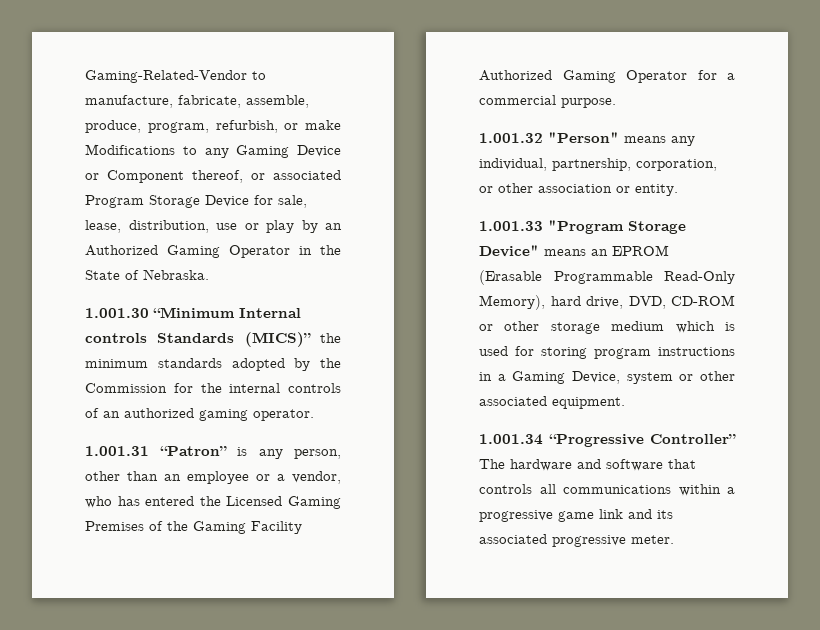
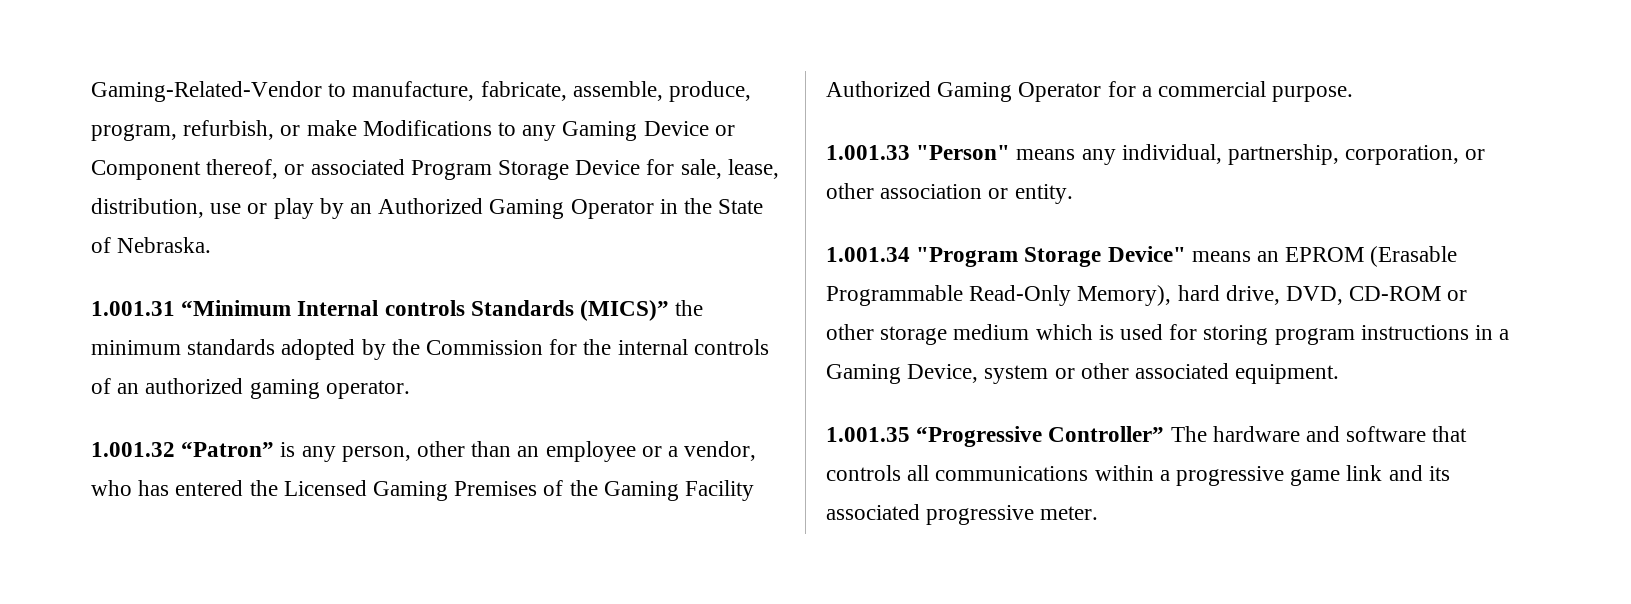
[85,308,149,318] 1.001.30 -> [91,301,175,316] 1.001.31
[85,446,149,456] 1.001.31 -> [91,442,175,457] 1.001.32
[479,133,543,143] 1.001.32 -> [826,145,910,160] 1.001.33
[479,221,543,231] 1.001.33 -> [826,247,910,262] 1.001.34
[479,434,543,445] 1.001.34 -> [826,427,910,442] 1.001.35

